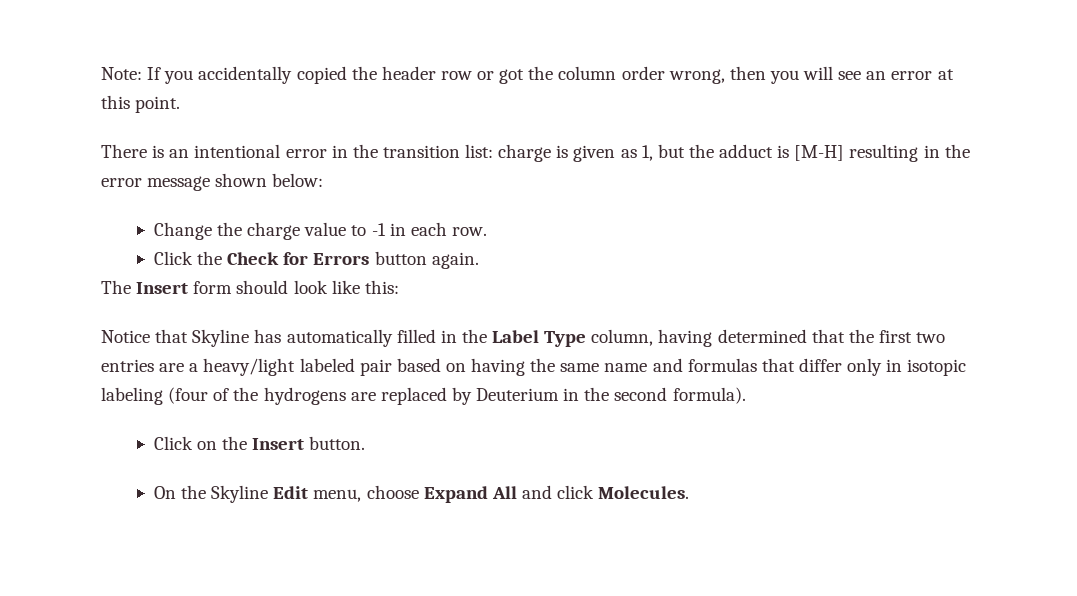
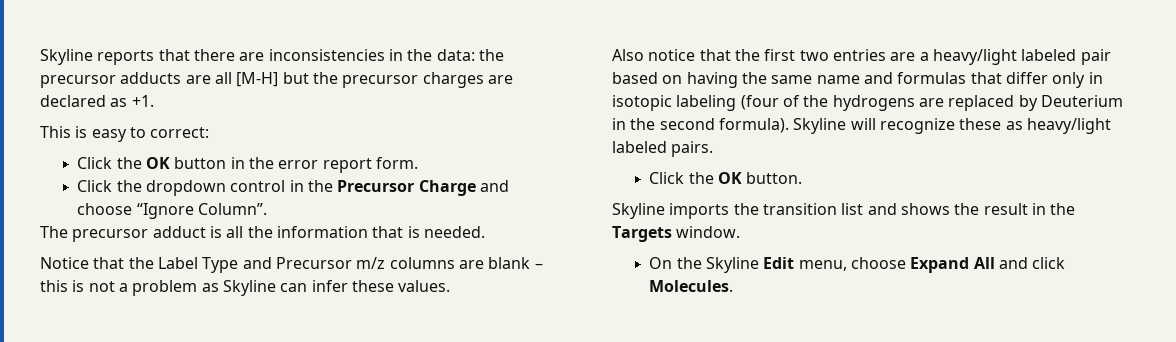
[101,66,954,84] [101,95,181,113] [101,144,970,162] [101,173,324,191] [153,222,487,240] [153,251,479,269] [101,280,399,294] [101,329,807,347] Note: If you accidentally copied the header row or got the column order wrong, then you will see an error at this point. // There is an intentional error in the transition list: charge is given as 1, but the adduct is [M-H] resulting in the error message shown below: // Change the charge value to -1 in each row. // Click the Check for Errors button again. // The Insert form should look like this: // Notice that Skyline has automatically filled in the Label Type column, having determined -> [40,49,504,65] [40,72,513,88] [40,95,154,107] [40,126,210,142] [77,157,418,173] [77,180,509,196] [77,203,268,219] [40,226,485,242] [40,257,543,273] [40,280,451,296] [612,49,696,61] Skyline reports that there are inconsistencies in the data: the precursor adducts are all [M-H] but the precursor charges are declared as +1. // This is easy to correct: // Click the OK button in the error report form. // Click the dropdown control in the Precursor Charge and choose “Ignore Column”. // The precursor adduct is all the information that is needed. // Notice that the Label Type and Precursor m/z columns are blank – this is not a problem as Skyline can infer these values. // Also notice
[153,436,366,450] // Click on the Insert button. -> [793,118,1111,134] [612,141,714,157] [649,172,803,184] [612,203,1076,219] [612,226,741,242] Skyline will recognize these as heavy/light labeled pairs. // Click the OK button. // Skyline imports the transition list and shows the result in the Targets window.

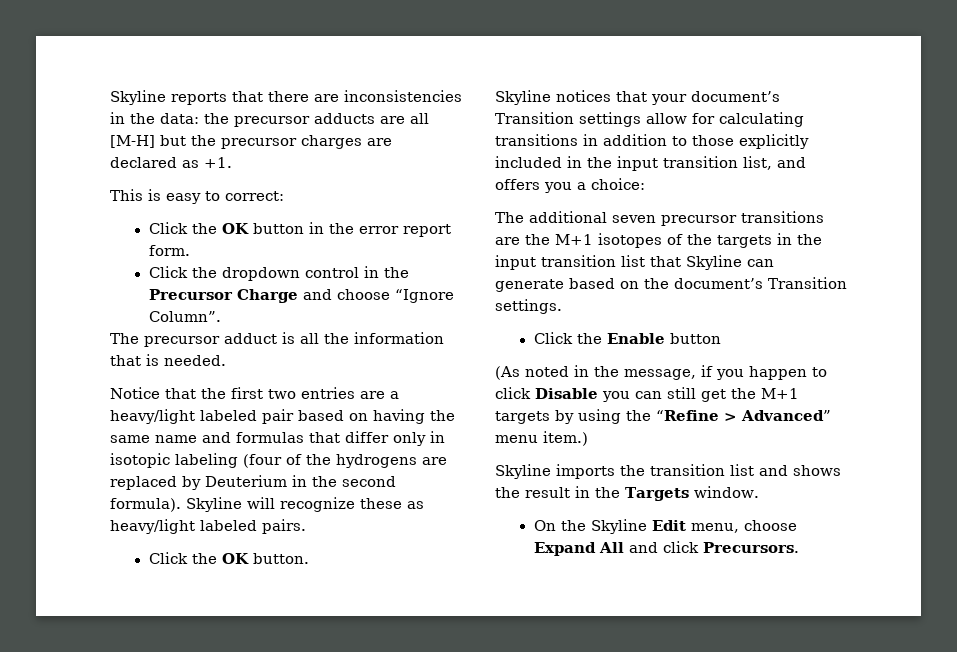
[157,257,543,273] [40,280,451,296] [612,49,760,61] Label Type and Precursor m/z columns are blank – this is not a problem as Skyline can infer these values. // Also notice that the -> (226, 393) none
(803, 178) none -> [495,90,780,105] [495,112,804,127] [495,134,809,149] [495,156,806,171] [495,178,645,193] [495,211,824,226] [495,233,822,248] [495,255,774,270] [495,277,847,292] [495,299,562,314] [533,332,721,344] [495,365,827,380] [495,387,799,402] [495,409,831,424] [495,431,588,446] // Skyline notices that your document’s Transition settings allow for calculating transitions in addition to those explicitly included in the input transition list, and offers you a choice: // The additional seven precursor transitions are the M+1 isotopes of the targets in the input transition list that Skyline can generate based on the document’s Transition settings. // Click the Enable button // (As noted in the message, if you happen to click Disable you can still get the M+1 targets by using the “Refine > Advanced” menu item.)
[649,280,734,292] Molecules. -> [702,542,799,553] Precursors.

